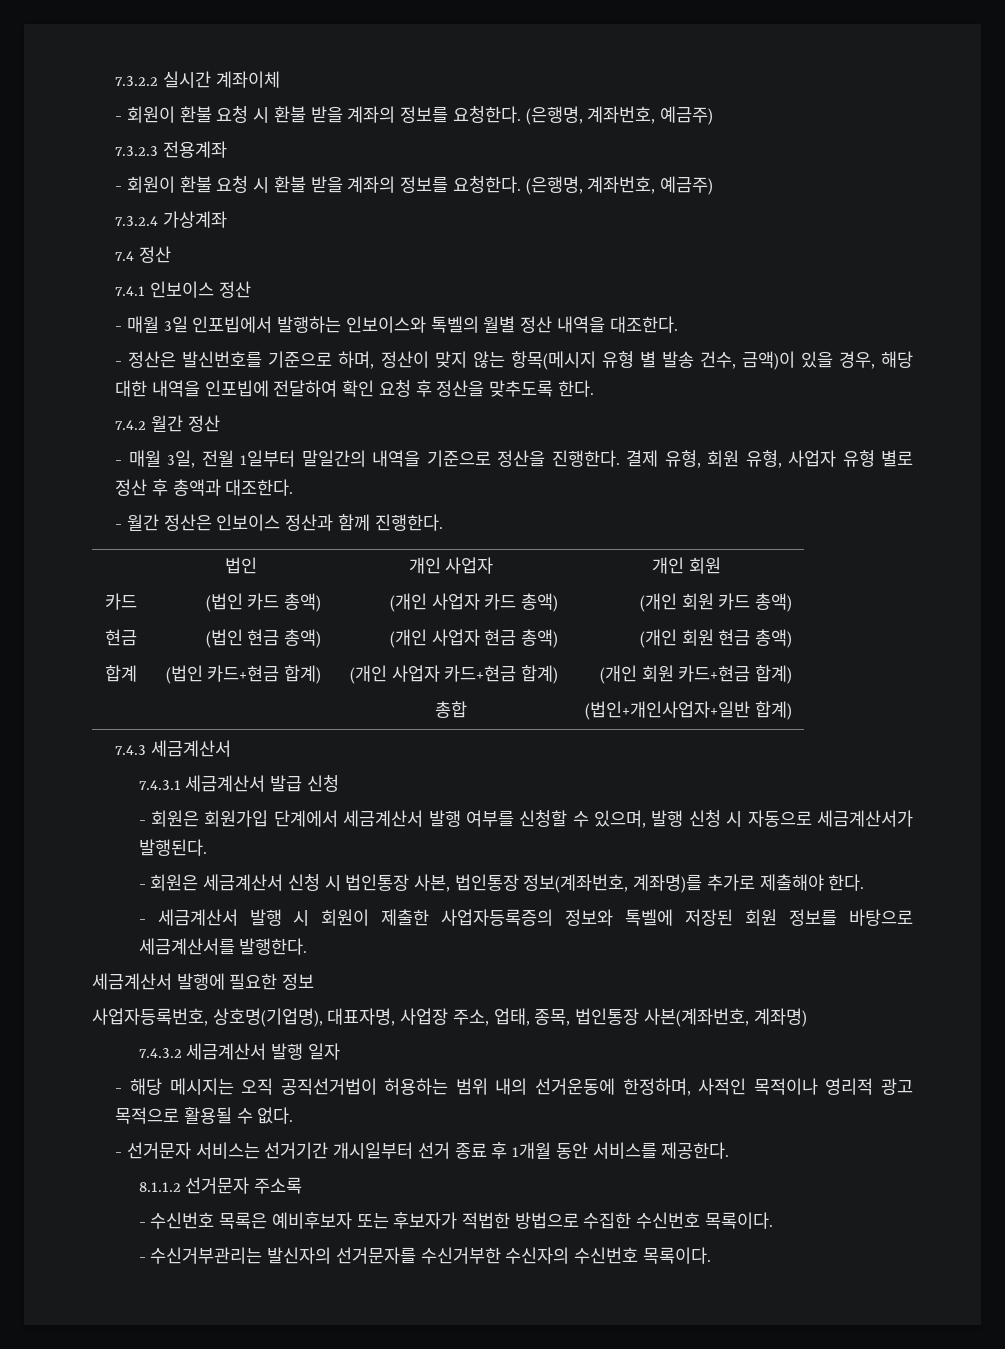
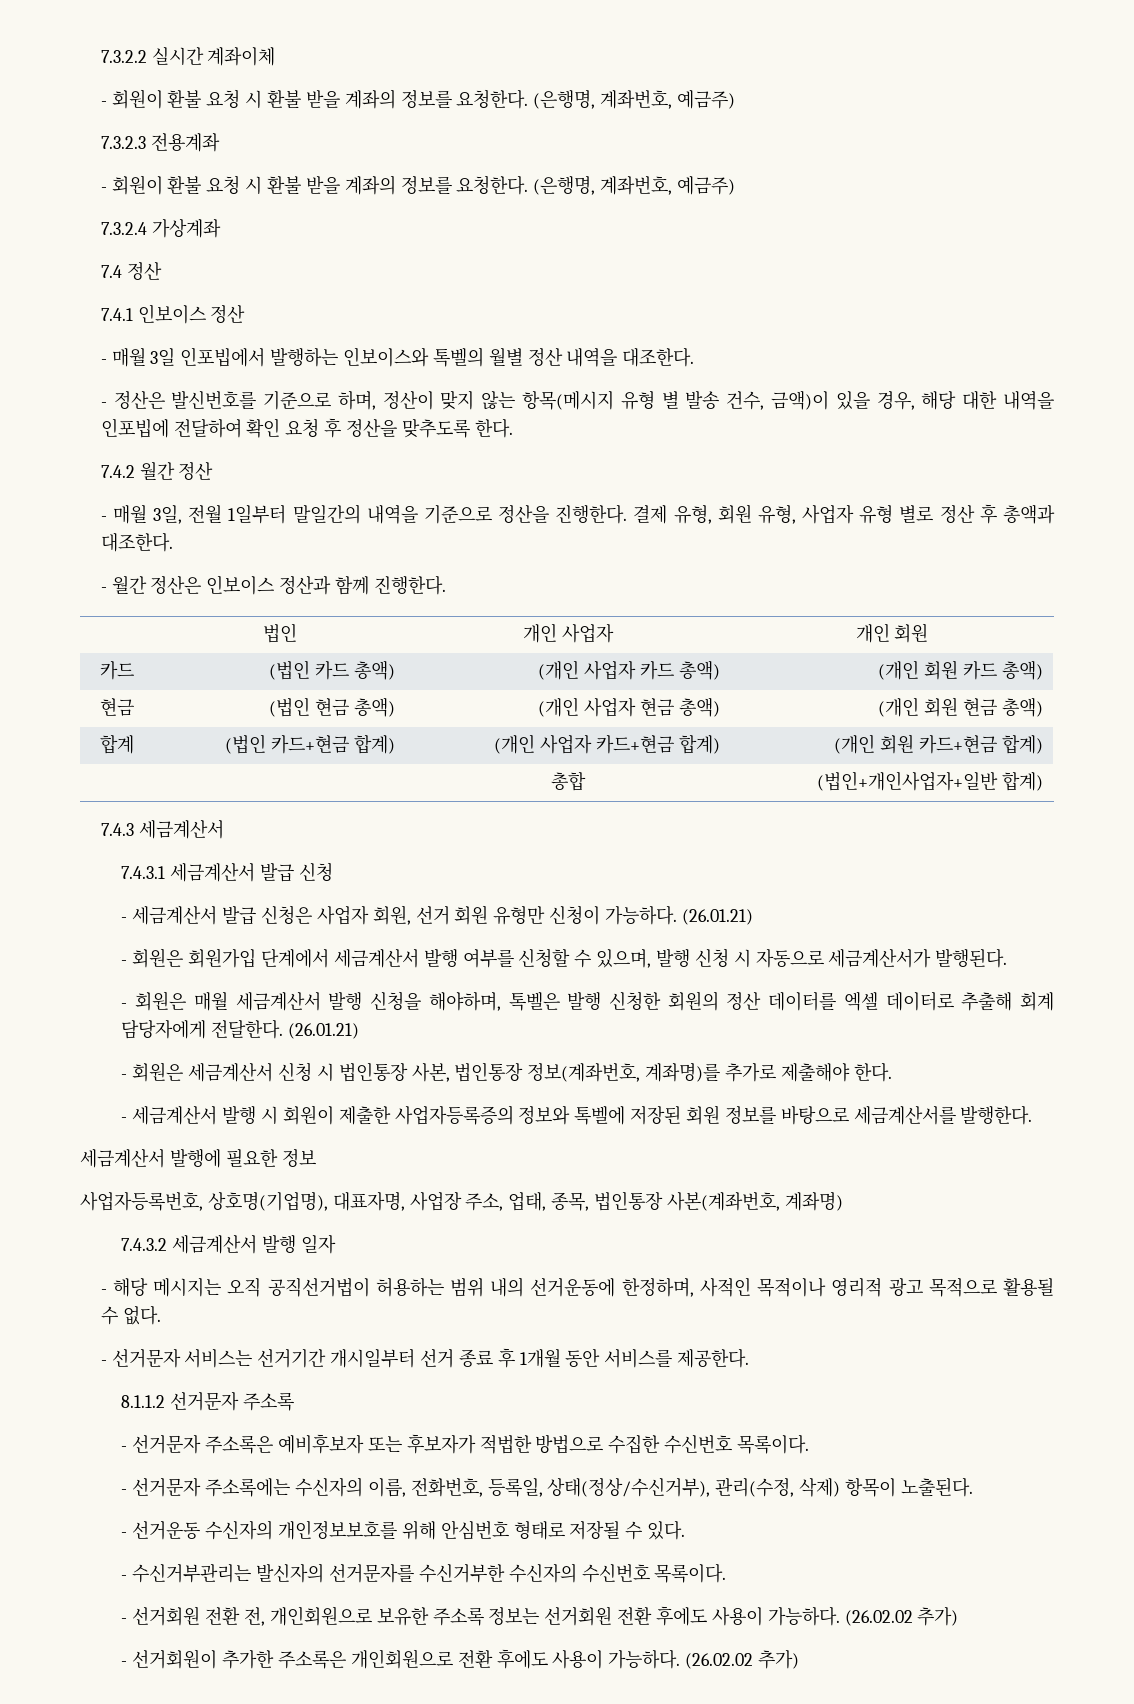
(339, 783) none -> [121,905,753,925] // - 세금계산서 발급 신청은 사업자 회원, 선거 회원 유형만 신청이 가능하다. (26.01.21)
(207, 847) none -> [121,991,1055,1011] [121,1019,360,1039] // - 회원은 매월 세금계산서 발행 신청을 해야하며, 톡벨은 발행 신청한 회원의 정산 데이터를 엑셀 데이터로 추출해 회계 담당자에게 전달한다. (26.01.21)
[150,1212,268,1229] 수신번호 목록은 -> [132,1434,274,1454] 선거문자 주소록은
(773, 1220) none -> [121,1477,973,1497] [121,1520,686,1540] // - 선거문자 주소록에는 수신자의 이름, 전화번호, 등록일, 상태(정상/수신거부), 관리(수정, 삭제) 항목이 노출된다. // - 선거운동 수신자의 개인정보보호를 위해 안심번호 형태로 저장될 수 있다.
(711, 1255) none -> [121,1606,959,1626] [121,1649,800,1669] // - 선거회원 전환 전, 개인회원으로 보유한 주소록 정보는 선거회원 전환 후에도 사용이 가능하다. (26.02.02 추가) // - 선거회원이 추가한 주소록은 개인회원으로 전환 후에도 사용이 가능하다. (26.02.02 추가)

